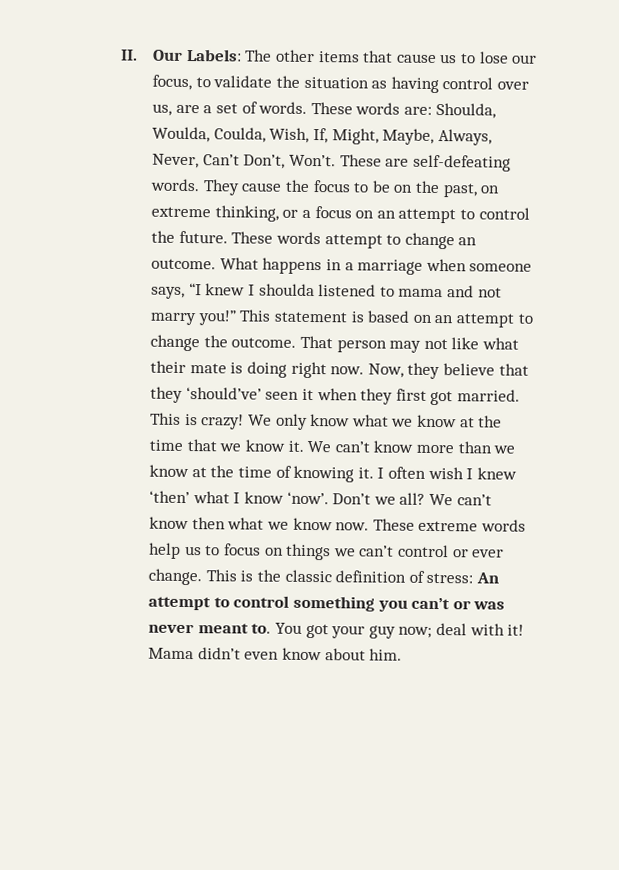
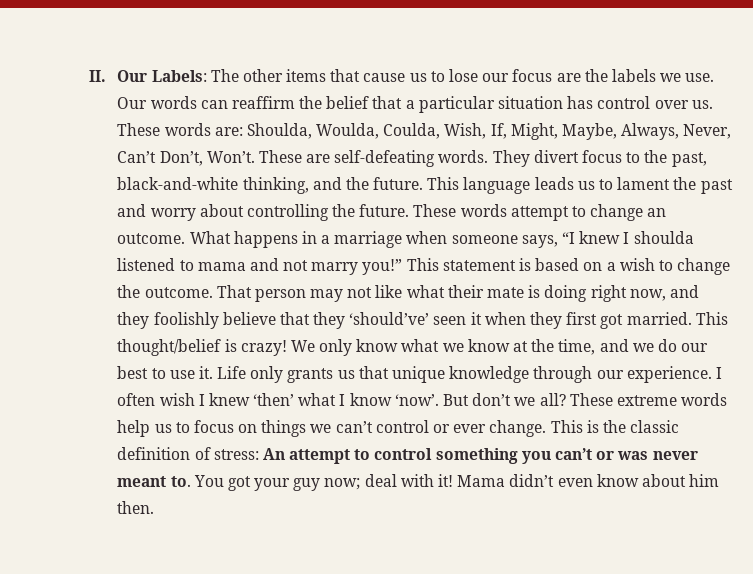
[152,74,529,94] [152,101,308,116] focus, to validate the situation as having control over us, are a set of words. -> [512,69,715,82] [117,96,713,113] focus are the labels we use. Our words can reaffirm the belief that a particular situation has control over us.
[241,179,501,198] [151,205,530,224] cause the focus to be on the past, on extreme thinking, or a focus on an attempt to control -> [533,150,707,167] [117,177,733,194] [117,204,329,221] divert focus to the past, black-and-white thinking, and the future. This language leads us to lament the past and worry about controlling
[434,313,514,328] an attempt -> [606,258,655,271] a wish
[330,362,441,380] now. Now, they -> [629,285,699,301] [117,312,219,329] now, and they foolishly
(182, 418) none -> [117,339,222,356] thought/belief
[149,439,516,454] [149,464,374,483] time that we know it. We can’t know more than we know at the time of knowing it. -> [558,339,709,355] [117,366,712,383] time, and we do our best to use it. Life only grants us that unique knowledge through our experience.
[332,492,492,506] [149,516,370,531] Don’t we all? We can’t know then what we know now. -> [443,393,566,406] But don’t we all?
[369,648,403,661] him. -> [689,474,720,487] [117,501,155,514] him then.

